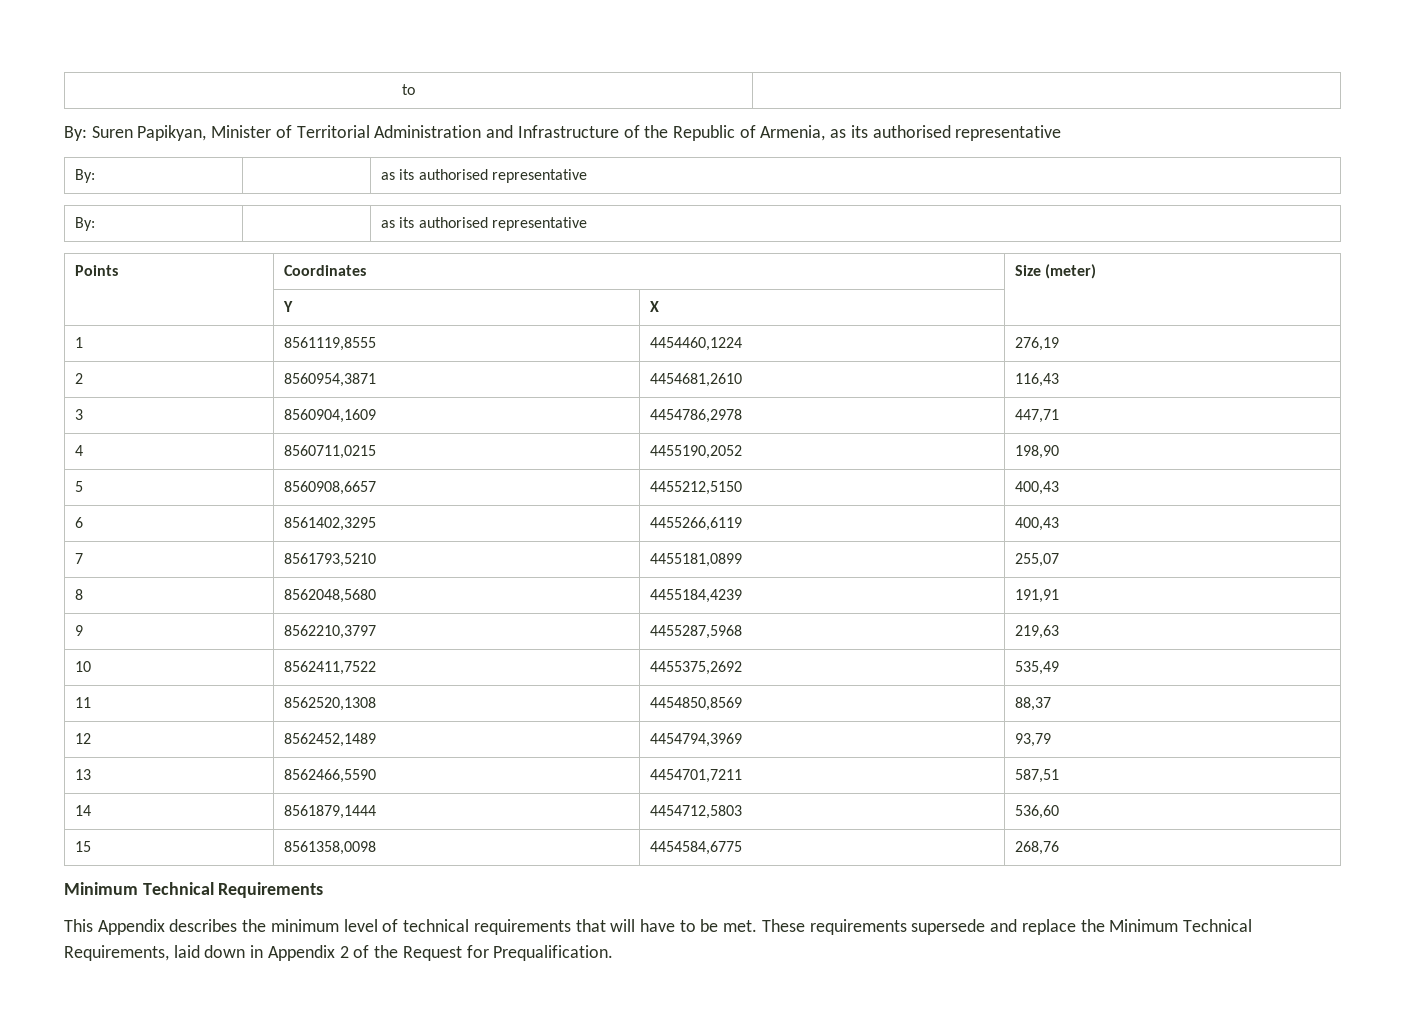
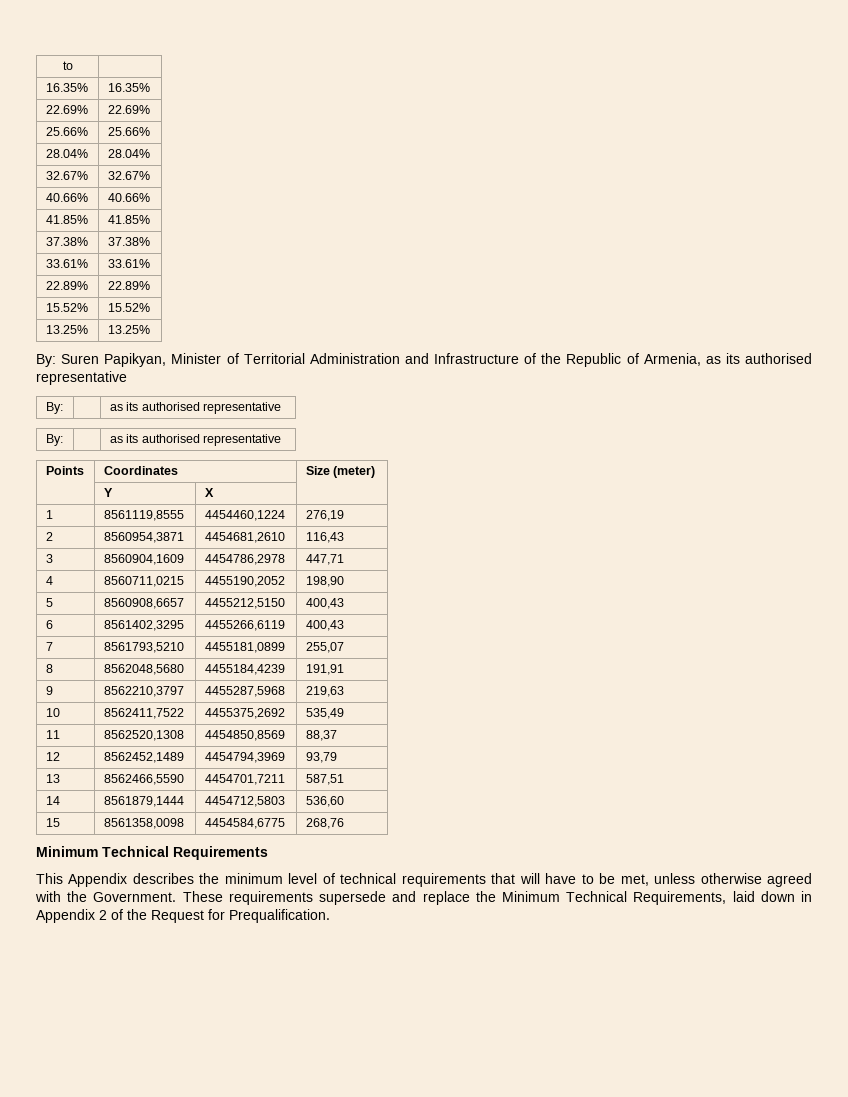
(415, 89) none -> [45,83,88,92] [107,83,150,92] [45,105,88,114] [107,105,150,114] [45,127,88,136] [107,127,150,136] [45,149,88,158] [107,149,150,158] [45,171,88,180] [107,171,150,180] [45,193,88,202] [107,193,150,202] [45,215,88,224] [107,215,150,224] [45,237,88,246] [107,237,150,246] [45,259,88,268] [107,259,150,268] [45,281,88,290] [107,281,150,290] [45,303,88,312] [107,303,150,312] [45,325,88,334] [107,325,150,334] // 16.35% | 16.35% // 22.69% | 22.69% // 25.66% | 25.66% // 28.04% | 28.04% // 32.67% | 32.67% // 40.66% | 40.66% // 41.85% | 41.85% // 37.38% | 37.38% // 33.61% | 33.61% // 22.89% | 22.89% // 15.52% | 15.52% // 13.25% | 13.25%
[723,920,758,932] met. -> [620,873,813,887] [35,891,177,902] met, unless otherwise agreed with the Government.

